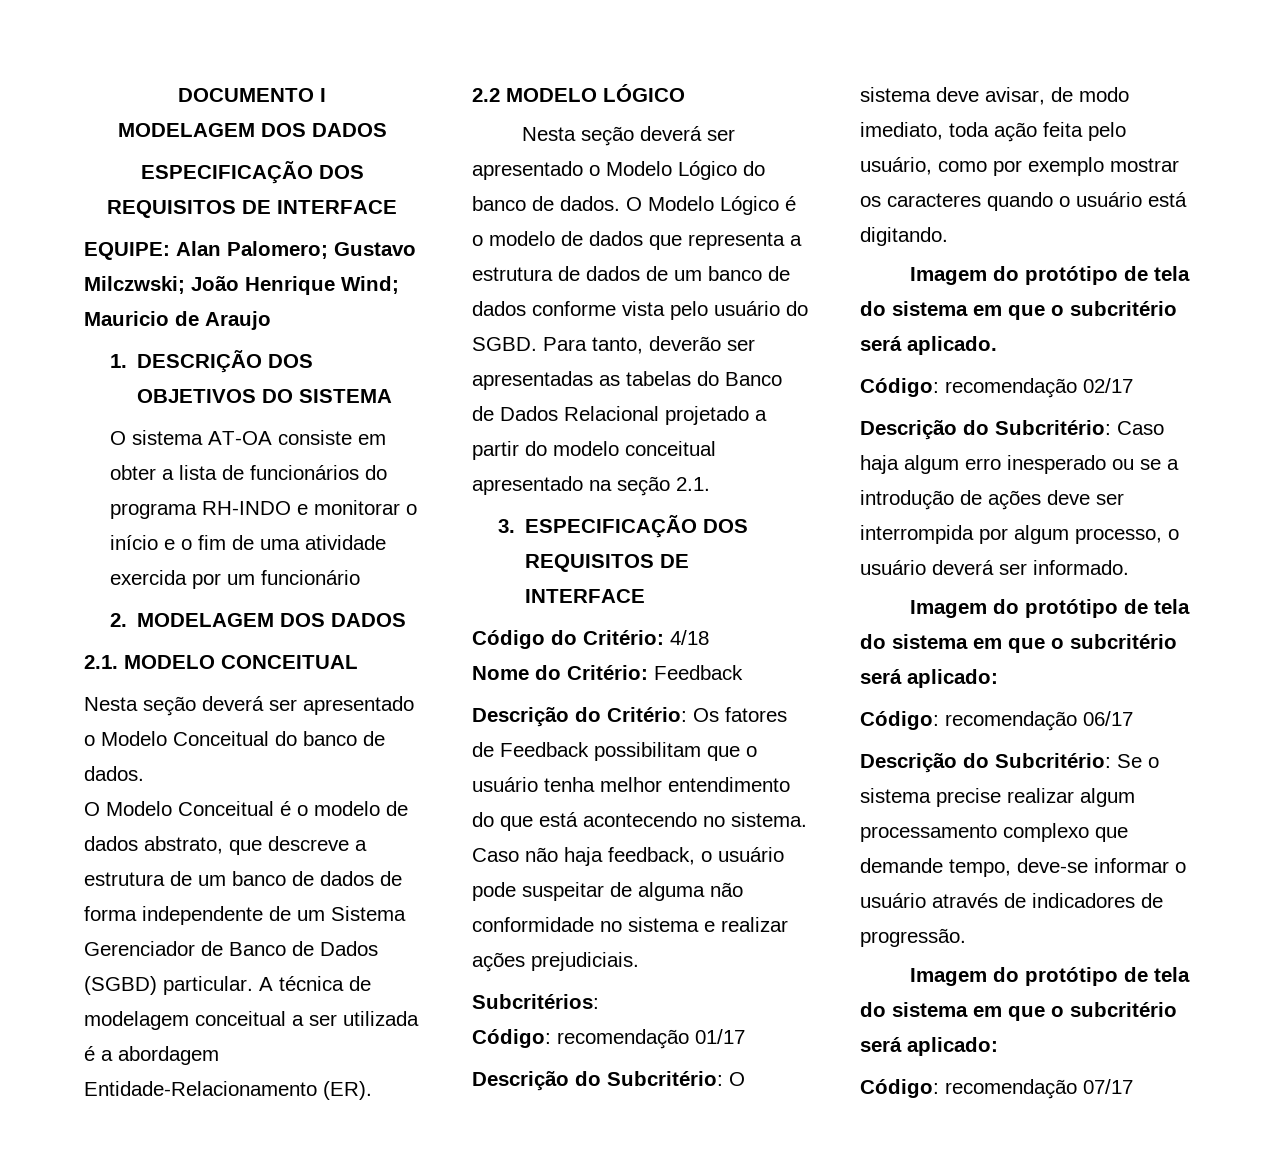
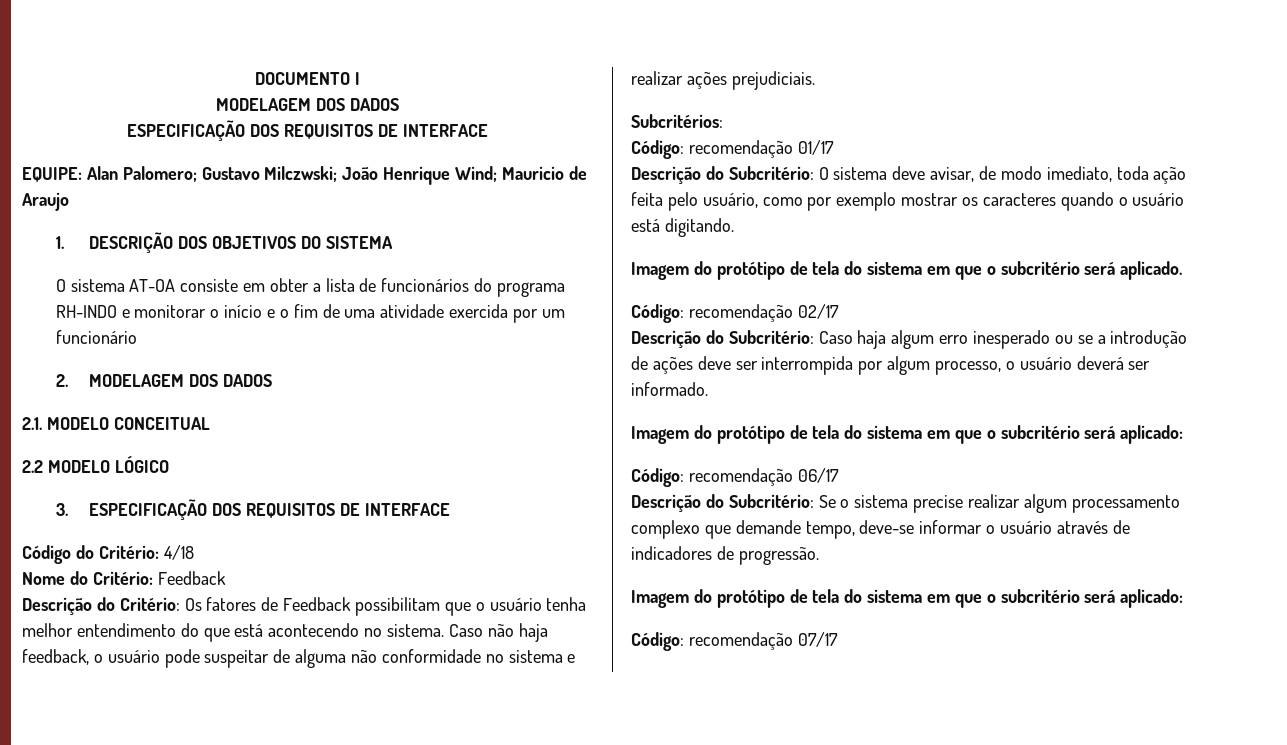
[84,696,414,716] [84,731,385,746] [84,766,144,781] [84,801,408,816] [84,836,367,855] [84,871,402,886] [84,906,406,925] [84,941,378,956] [84,976,371,995] [84,1011,419,1030] [84,1046,219,1065] [84,1081,372,1100] [472,84,685,102] [521,126,735,146] [472,161,765,180] [472,196,796,215] [472,231,802,250] [472,266,790,281] [472,301,808,320] [472,336,755,354] [472,371,782,390] [472,406,767,425] [472,441,716,460] [472,476,710,496] Nesta seção deverá ser apresentado o Modelo Conceitual do banco de dados. // O Modelo Conceitual é o modelo de dados abstrato, que descreve a estrutura de um banco de dados de forma independente de um Sistema Gerenciador de Banco de Dados (SGBD) particular. A técnica de modelagem conceitual a ser utilizada é a abordagem Entidade-Relacionamento (ER). // 2.2 MODELO LÓGICO // Nesta seção deverá ser apresentado o Modelo Lógico do banco de dados. O Modelo Lógico é o modelo de dados que representa a estrutura de dados de um banco de dados conforme vista pelo usuário do SGBD. Para tanto, deverão ser apresentadas as tabelas do Banco de Dados Relacional projetado a partir do modelo conceitual apresentado na seção 2.1. -> [22,456,169,473] 2.2 MODELO LÓGICO

